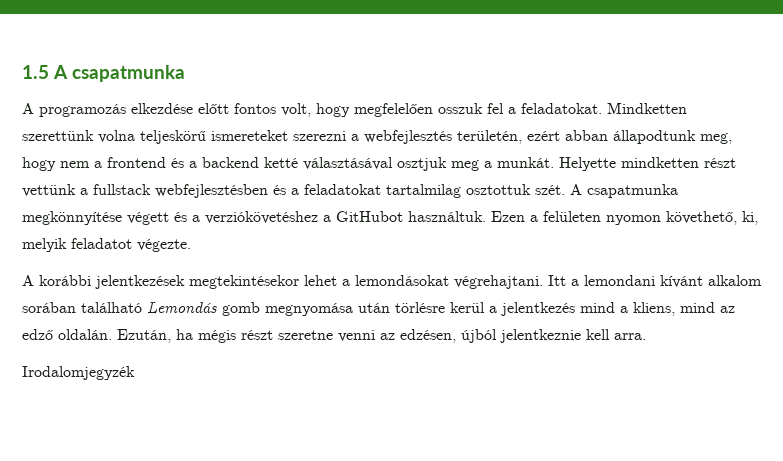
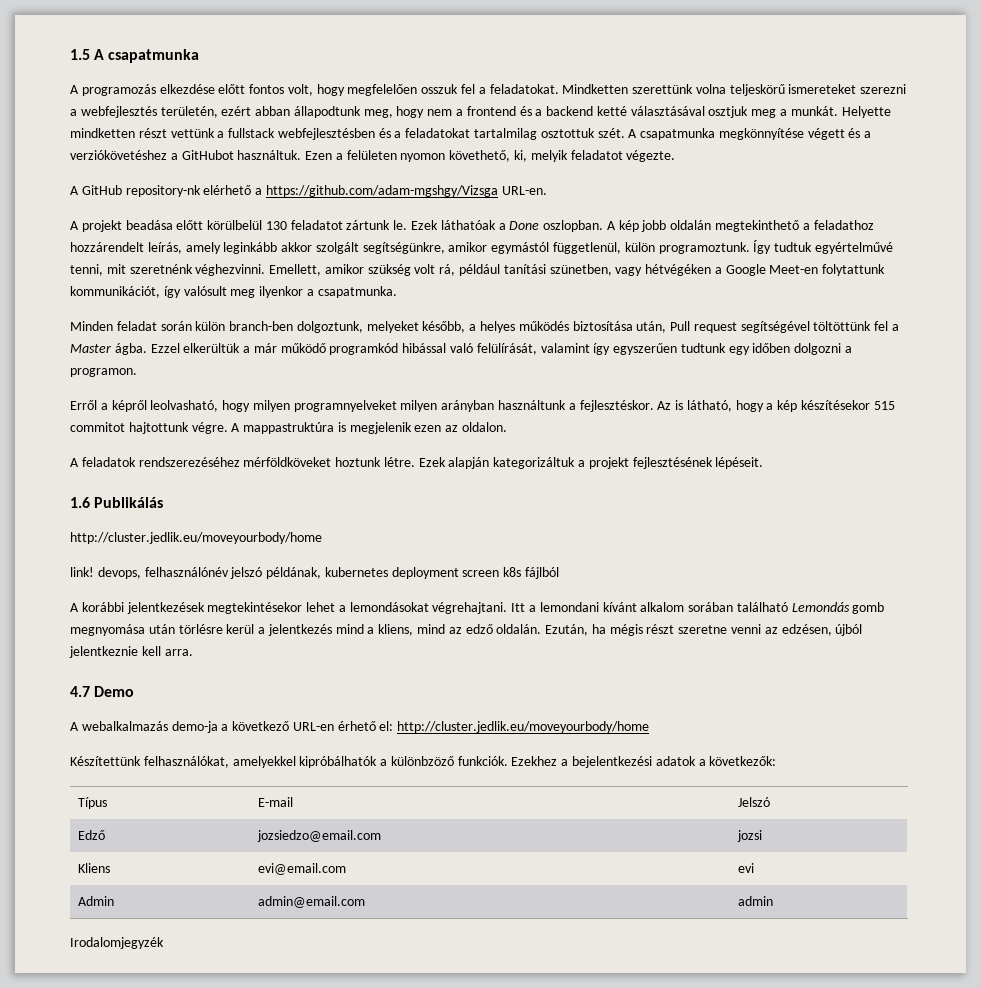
(191, 245) none -> [70,185,547,197] [70,220,874,232] [70,240,893,254] [70,264,886,276] [70,286,397,298] [70,321,900,333] [70,343,853,355] [70,368,137,377] [70,400,895,412] [70,422,508,434] [70,457,764,469] [70,497,164,508] [70,532,322,544] [70,567,560,579] // A GitHub repository-nk elérhető a https://github.com/adam-mgshgy/Vizsga URL-en. // A projekt beadása előtt körülbelül 130 feladatot zártunk le. Ezek láthatóak a Done oszlopban. A kép jobb oldalán megtekinthető a feladathoz hozzárendelt leírás, amely leginkább akkor szolgált segítségünkre, amikor egymástól függetlenül, külön programoztunk. Így tudtuk egyértelművé tenni, mit szeretnénk véghezvinni. Emellett, amikor szükség volt rá, például tanítási szünetben, vagy hétvégéken a Google Meet-en folytattunk kommunikációt, így valósult meg ilyenkor a csapatmunka. // Minden feladat során külön branch-ben dolgoztunk, melyeket később, a helyes működés biztosítása után, Pull request segítségével töltöttünk fel a Master ágba. Ezzel elkerültük a már működő programkód hibással való felülírását, valamint így egyszerűen tudtunk egy időben dolgozni a programon. // Erről a képről leolvasható, hogy milyen programnyelveket milyen arányban használtunk a fejlesztéskor. Az is látható, hogy a kép készítésekor 515 commitot hajtottunk végre. A mappastruktúra is megjelenik ezen az oldalon. // A feladatok rendszerezéséhez mérföldköveket hoztunk létre. Ezek alapján kategorizáltuk a projekt fejlesztésének lépéseit. // 1.6 Publikálás // http://cluster.jedlik.eu/moveyourbody/home // link! devops, felhasználónév jelszó példának, kubernetes deployment screen k8s fájlból
(646, 336) none -> [70,686,135,697] [70,721,650,733] [70,756,777,768] [77,797,107,809] [257,797,293,807] [737,797,770,807] [77,830,105,840] [256,830,381,842] [736,830,762,842] [77,863,110,873] [257,863,346,875] [737,863,754,873] [77,896,114,906] [257,896,365,908] [737,896,773,906] // 4.7 Demo // A webalkalmazás demo-ja a következő URL-en érhető el: http://cluster.jedlik.eu/moveyourbody/home // Készítettünk felhasználókat, amelyekkel kipróbálhatók a különbzöző funkciók. Ezekhez a bejelentkezési adatok a következők: // Típus | E-mail | Jelszó // Edző | jozsiedzo@email.com | jozsi // Kliens | evi@email.com | evi // Admin | admin@email.com | admin

